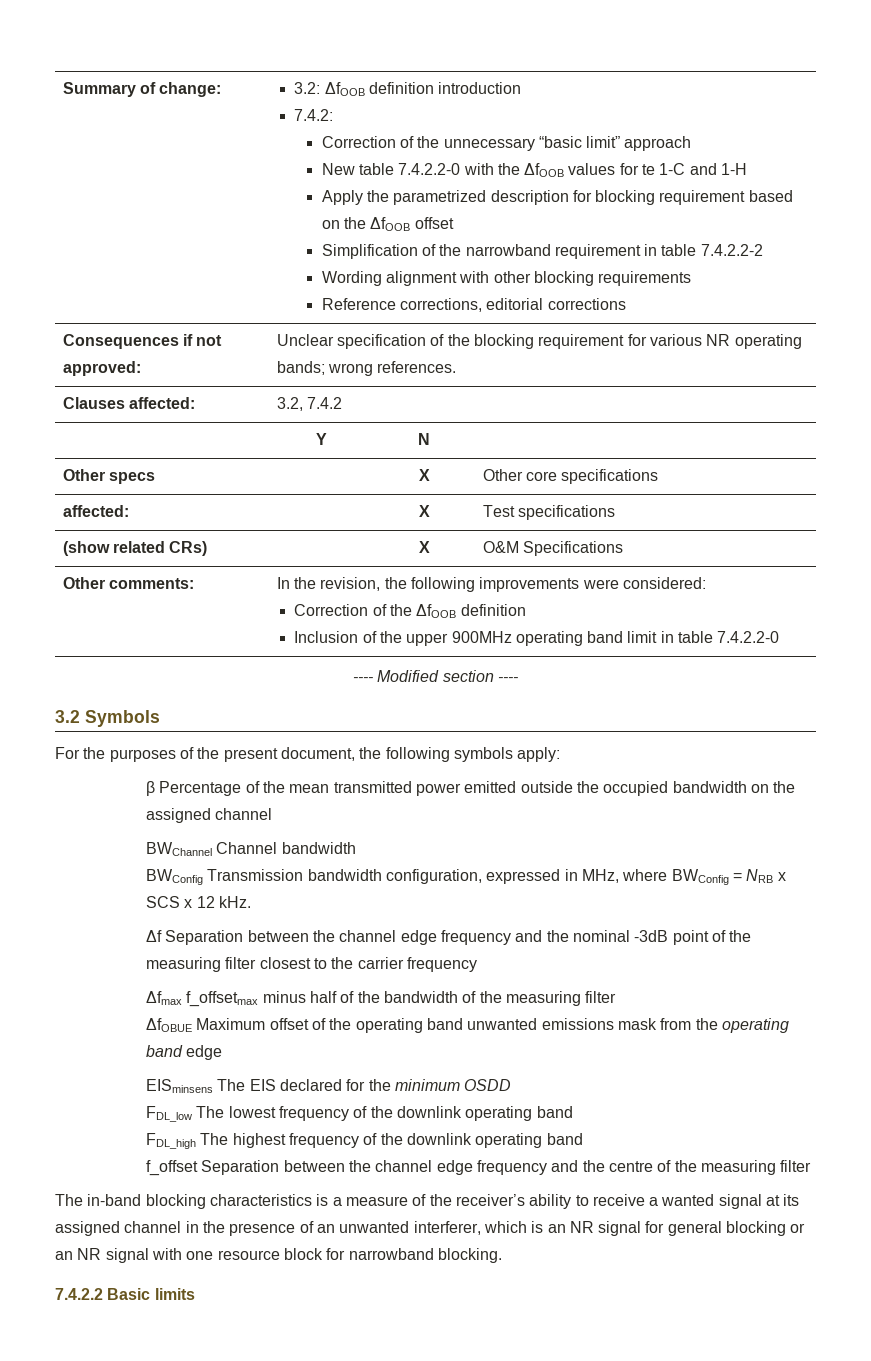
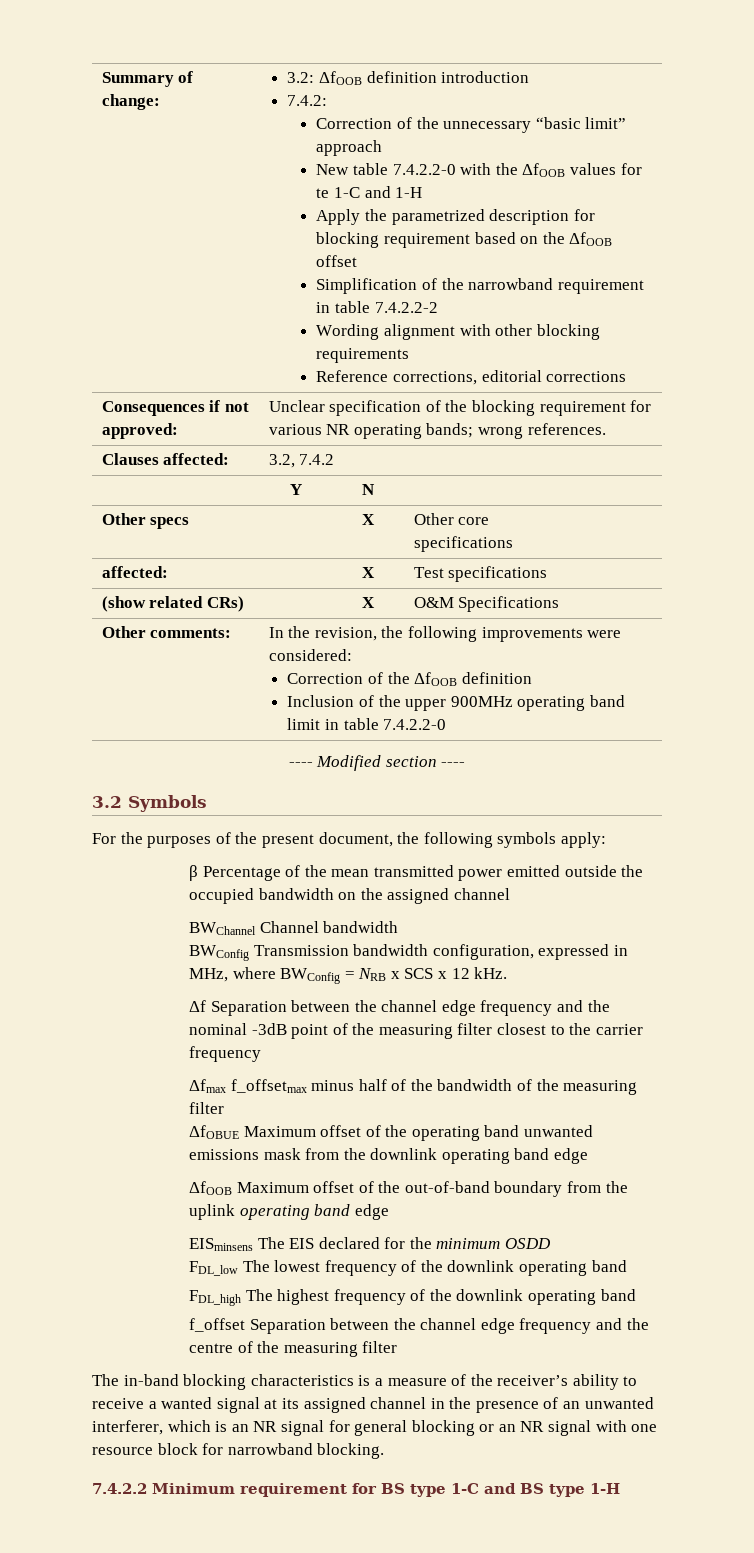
(718, 1024) none -> [370,1148,589,1164] [188,1181,628,1197] [188,1204,235,1220] downlink operating band edge // ΔfOOB Maximum offset of the out-of-band boundary from the uplink
[107,1288,195,1300] Basic limits -> [152,1483,620,1497] Minimum requirement for BS type 1-C and BS type 1-H

